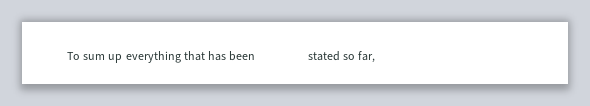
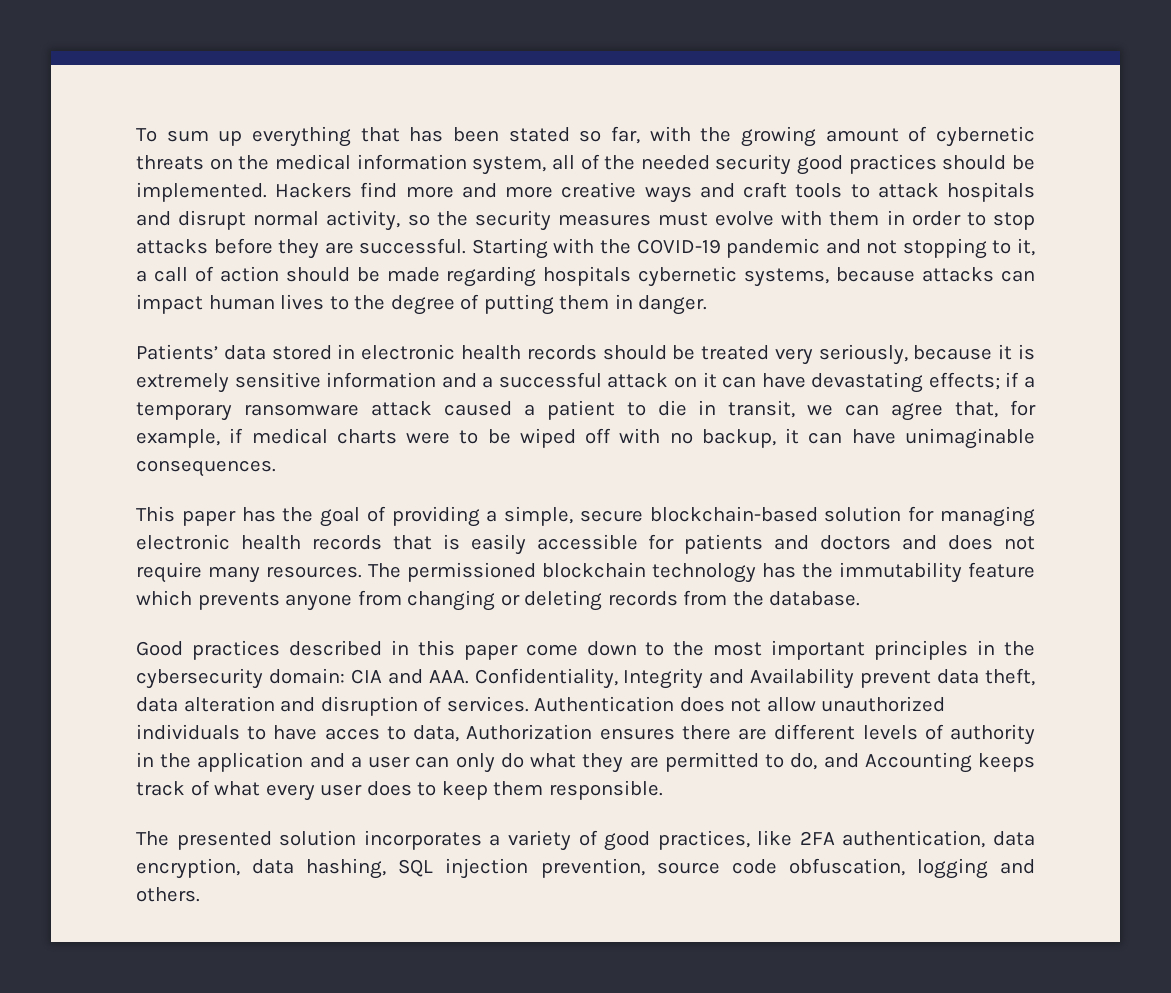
(376, 57) none -> [649,126,1035,147] [136,154,1035,175] [136,182,1036,203] [136,210,1035,231] [136,238,1035,259] [136,266,1035,287] [136,294,708,315] [136,344,1036,365] [136,372,1035,393] [136,400,1037,421] [136,428,1035,449] [136,460,276,477] [136,506,1036,527] [136,534,1035,555] [136,562,1035,583] [136,590,861,611] [136,640,1036,660] [136,668,1035,689] [136,696,946,716] [136,724,1036,745] [136,752,1036,773] [136,780,663,801] [136,830,1035,851] [136,858,1036,879] [136,887,200,902] with the growing amount of cybernetic threats on the medical information system, all of the needed security good practices should be implemented. Hackers find more and more creative ways and craft tools to attack hospitals and disrupt normal activity, so the security measures must evolve with them in order to stop attacks before they are successful. Starting with the COVID-19 pandemic and not stopping to it, a call of action should be made regarding hospitals cybernetic systems, because attacks can impact human lives to the degree of putting them in danger. // Patients’ data stored in electronic health records should be treated very seriously, because it is extremely sensitive information and a successful attack on it can have devastating effects; if a temporary ransomware attack caused a patient to die in transit, we can agree that, for example, if medical charts were to be wiped off with no backup, it can have unimaginable consequences. // This paper has the goal of providing a simple, secure blockchain-based solution for managing electronic health records that is easily accessible for patients and doctors and does not require many resources. The permissioned blockchain technology has the immutability feature which prevents anyone from changing or deleting records from the database. // Good practices described in this paper come down to the most important principles in the cybersecurity domain: CIA and AAA. Confidentiality, Integrity and Availability prevent data theft, data alteration and disruption of services. Authentication does not allow unauthorized individuals to have acces to data, Authorization ensures there are different levels of authority in the application and a user can only do what they are permitted to do, and Accounting keeps track of what every user does to keep them responsible. // The presented solution incorporates a variety of good practices, like 2FA authentication, data encryption, data hashing, SQL injection prevention, source code obfuscation, logging and others.

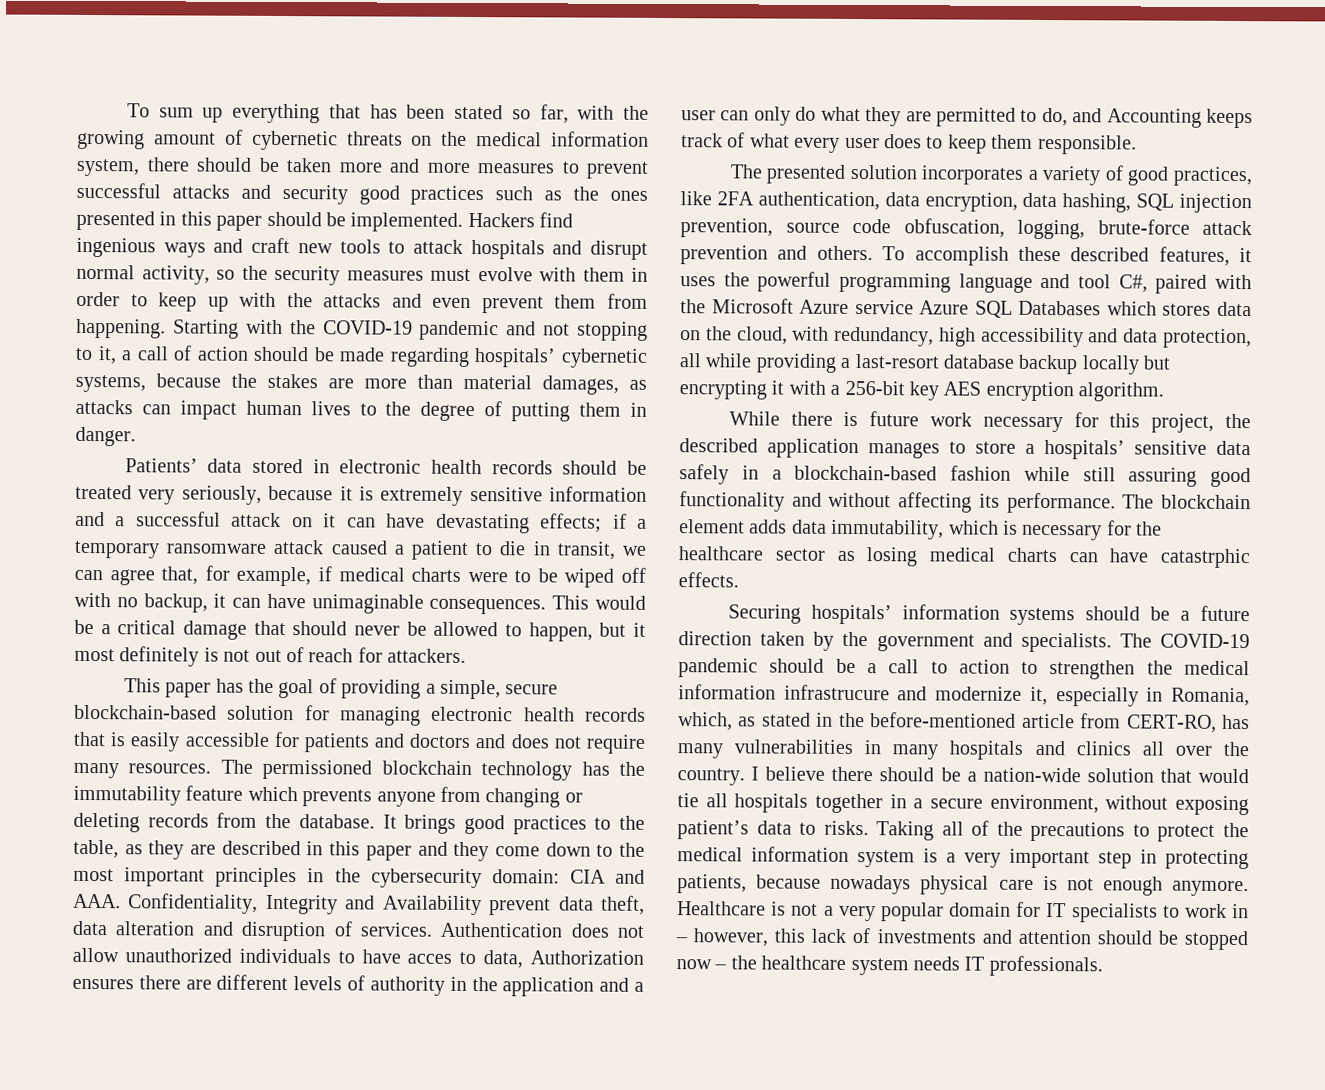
[551,154,937,175] all of the needed security good practices -> [146,157,649,179] [76,182,649,206] [76,210,263,231] there should be taken more and more measures to prevent successful attacks and security good practices such as the ones presented in this paper
[405,182,637,198] more and more creative -> [76,237,156,258] ingenious
(788, 190) none -> [297,243,333,254] new
[992,212,1035,230] [136,238,467,259] stop attacks before they are successful. -> [158,292,648,314] [76,318,166,339] keep up with the attacks and even prevent them from happening.
[543,266,632,286] hospitals -> [474,348,557,368] hospitals’
(916, 274) none -> [231,373,647,395] the stakes are more than material damages, as
(276, 468) none -> [552,595,646,610] [74,619,646,642] [74,646,467,667] This would be a critical damage that should never be allowed to happen, but it most definitely is not out of reach for attackers.
[136,640,280,660] // Good practices -> [382,814,645,835] [73,839,217,860] It brings good practices to the table, as they are
(518, 652) none -> [417,841,490,862] and they
[916,858,1036,879] [136,887,200,902] logging and others. -> [1017,219,1252,240] [680,245,1252,266] [680,271,1252,294] [680,298,1252,318] [680,326,1252,349] [679,353,1171,375] [679,380,1165,402] [728,411,1251,433] [679,438,1251,460] [679,464,1251,488] [679,491,1251,514] [679,519,1163,541] [678,546,1250,569] [678,572,739,588] [727,604,1250,626] [678,631,1250,653] [678,658,1250,680] [678,684,1250,707] [678,712,1250,733] [677,739,1249,760] [677,766,1249,786] [677,793,1249,816] [677,820,1249,842] [677,846,1249,870] [677,874,1249,897] [677,901,1249,923] [675,928,1248,951] [676,955,1103,977] logging, brute-force attack prevention and others. To accomplish these described features, it uses the powerful programming language and tool C#, paired with the Microsoft Azure service Azure SQL Databases which stores data on the cloud, with redundancy, high accessibility and data protection, all while providing a last-resort database backup locally but encrypting it with a 256-bit key AES encryption algorithm. // While there is future work necessary for this project, the described application manages to store a hospitals’ sensitive data safely in a blockchain-based fashion while still assuring good functionality and without affecting its performance. The blockchain element adds data immutability, which is necessary for the healthcare sector as losing medical charts can have catastrphic effects. // Securing hospitals’ information systems should be a future direction taken by the government and specialists. The COVID-19 pandemic should be a call to action to strengthen the medical information infrastrucure and modernize it, especially in Romania, which, as stated in the before-mentioned article from CERT-RO, has many vulnerabilities in many hospitals and clinics all over the country. I believe there should be a nation-wide solution that would tie all hospitals together in a secure environment, without exposing patient’s data to risks. Taking all of the precautions to protect the medical information system is a very important step in protecting patients, because nowadays physical care is not enough anymore. Healthcare is not a very popular domain for IT specialists to work in – however, this lack of investments and attention should be stopped now – the healthcare system needs IT professionals.

